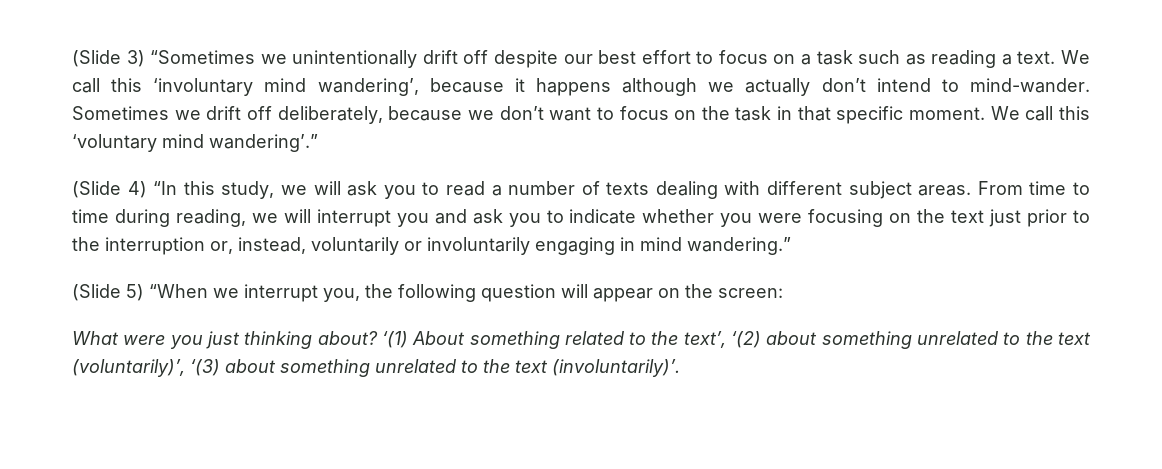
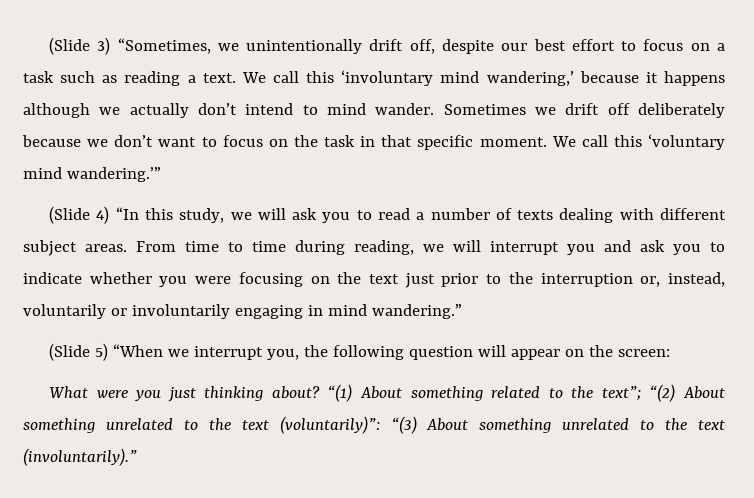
[150,50,256,64] “Sometimes -> [117,38,211,54] “Sometimes,
[463,50,489,64] off -> [409,39,435,54] off,
[317,78,419,96] wandering’, -> [486,71,574,86] wandering,’
[969,78,1090,93] mind-wander. -> [326,103,435,115] mind wander.
[277,106,383,124] deliberately, -> [638,103,725,118] deliberately
[209,134,318,152] wandering’.” -> [66,167,161,182] wandering.’”
[381,331,408,348] ‘(1) -> [327,384,353,402] “(1)
[683,331,1091,349] [72,359,680,377] text’, ‘(2) about something unrelated to the text (voluntarily)’, ‘(3) about something unrelated to the text (involuntarily)’. -> [601,384,726,402] [23,416,725,434] [23,448,137,466] text”; “(2) About something unrelated to the text (voluntarily)”: “(3) About something unrelated to the text (involuntarily).”

